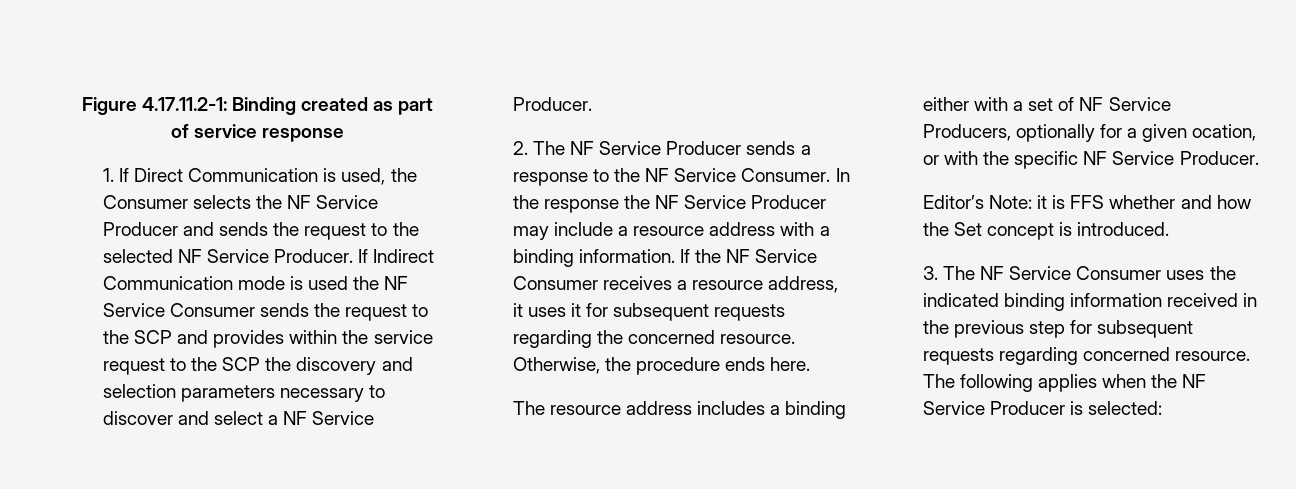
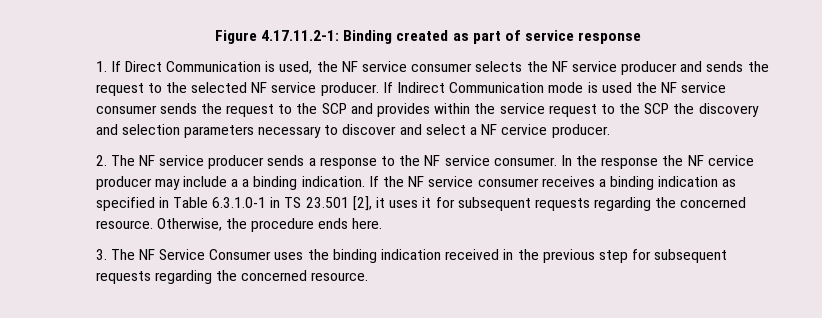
[102,195,188,209] Consumer -> [341,61,473,72] NF service consumer
[316,195,379,209] [102,222,178,236] Service Producer -> [571,61,678,75] service producer
[207,249,354,263] Service Producer. -> [271,82,379,96] service producer.
[102,303,255,317] Service Consumer -> [681,82,727,93] [95,105,157,114] service consumer
[312,411,375,425] [512,97,592,111] Service Producer. -> [501,124,610,138] cervice producer.
[599,141,742,155] Service Producer -> [159,155,265,169] service producer
[674,168,831,182] Service Consumer. -> [444,155,557,166] service consumer.
[684,195,827,209] Service Producer -> [707,155,754,166] [95,176,152,190] cervice producer
[633,222,830,236] [512,249,675,267] resource address with a binding information. -> [242,176,365,190] a binding indication.
[755,249,818,263] [512,276,839,293] Service Consumer receives a resource address, -> [428,176,737,190] [95,196,372,211] service consumer receives a binding indication as specified in Table 6.3.1.0-1 in TS 23.501 [2],
[512,401,847,419] [922,97,1171,111] [922,124,1257,142] [922,151,1259,169] [922,195,1251,209] [922,222,1170,240] // The resource address includes a binding either with a set of NF Service Producers, optionally for a given ocation, or with the specific NF Service Producer. // Editor’s Note: it is FFS whether and how the Set concept is introduced. -> (383, 223) none
[922,293,1163,311] indicated binding information -> [332,249,441,263] binding indication
[1083,347,1251,361] [922,374,1207,392] [922,401,1163,415] concerned resource. The following applies when the NF Service Producer is selected: -> [215,270,369,281] the concerned resource.

